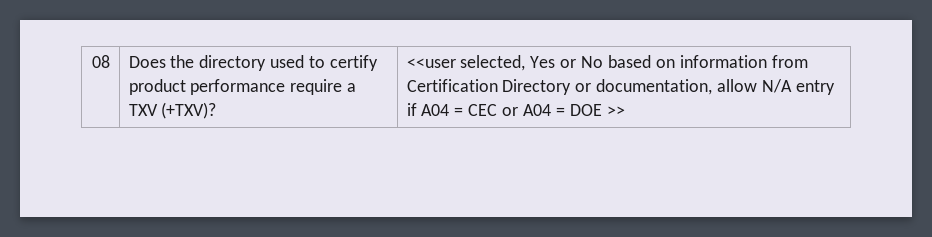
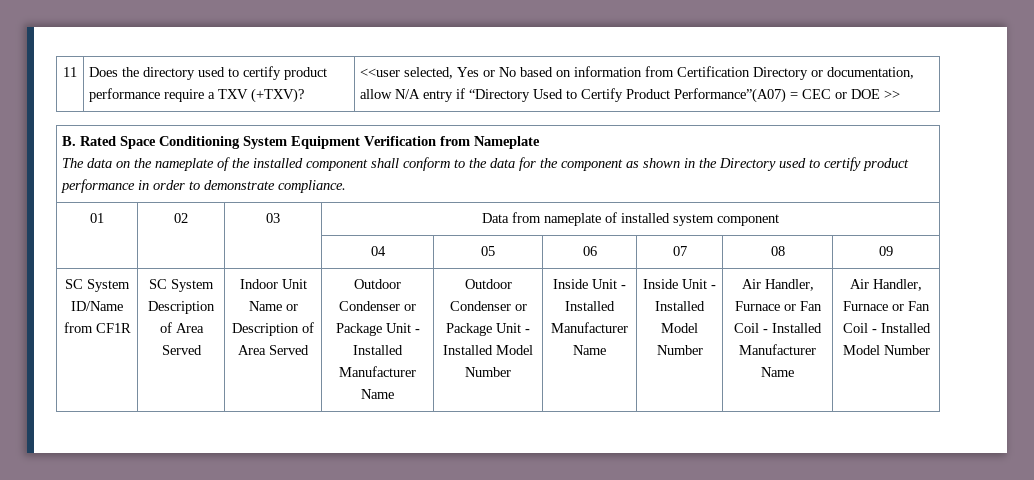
[91,55,110,68] 08 -> [63,67,77,77] 11
[421,104,450,116] A04 -> [469,88,787,103] “Directory Used to Certify Product Performance”(A07)
[522,104,565,116] A04 = -> (848, 95) none
(625, 111) none -> [62,136,541,149] [62,157,910,171] [61,179,347,193] [90,213,104,223] [174,213,188,223] [266,213,280,223] [482,212,779,226] [370,246,386,256] [481,246,495,256] [582,246,597,256] [672,246,687,256] [770,246,785,256] [879,246,893,256] [65,279,130,292] [71,301,123,311] [63,322,131,333] [149,279,214,292] [148,301,215,314] [159,322,204,333] [161,345,202,355] [239,279,307,289] [248,301,298,311] [231,322,314,336] [237,345,309,355] [354,279,401,289] [339,301,416,311] [335,323,420,336] [353,345,403,355] [339,366,416,377] [361,389,394,399] [464,279,512,289] [449,301,527,311] [446,323,530,336] [443,345,533,355] [465,367,511,377] [553,279,626,289] [565,301,615,311] [551,322,628,333] [573,345,606,355] [643,279,716,289] [655,301,705,311] [661,323,698,333] [656,345,703,355] [741,279,814,291] [734,301,822,311] [734,323,822,333] [739,344,816,355] [761,367,794,377] [850,279,922,291] [843,301,930,311] [842,323,931,333] [842,345,930,355] // B. Rated Space Conditioning System Equipment Verification from Nameplate // The data on the nameplate of the installed component shall conform to the data for the component as shown in the Directory used to certify product performance in order to demonstrate compliance. // 01 | 02 | 03 | Data from nameplate of installed system component // | | | 04 | 05 | 06 | 07 | 08 | 09 // SC System ID/Name from CF1R | SC System Description of Area Served | Indoor Unit Name or Description of Area Served | Outdoor Condenser or Package Unit - Installed Manufacturer Name | Outdoor Condenser or Package Unit - Installed Model Number | Inside Unit - Installed Manufacturer Name | Inside Unit - Installed Model Number | Air Handler, Furnace or Fan Coil - Installed Manufacturer Name | Air Handler, Furnace or Fan Coil - Installed Model Number

